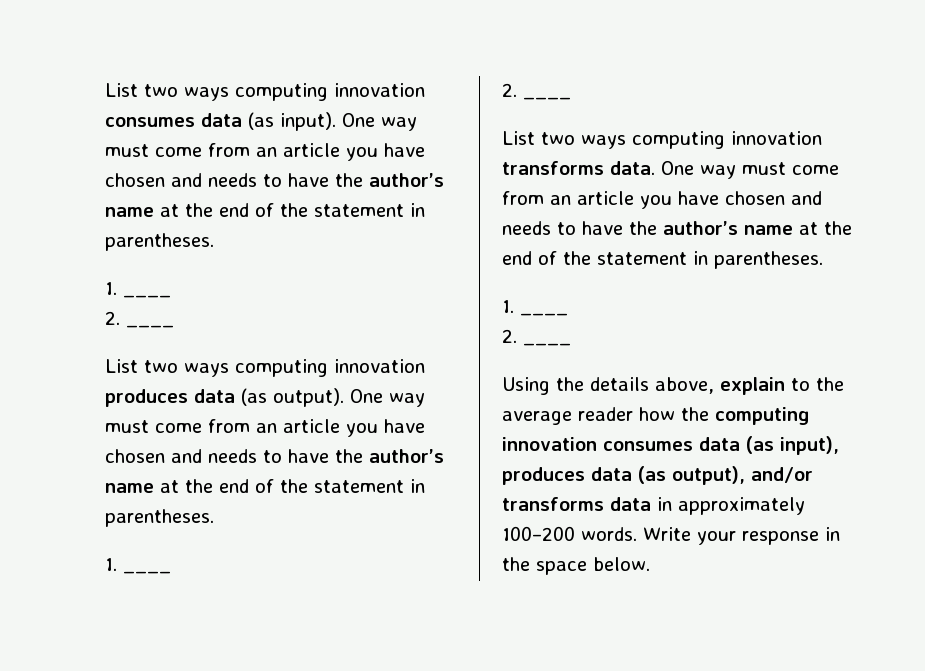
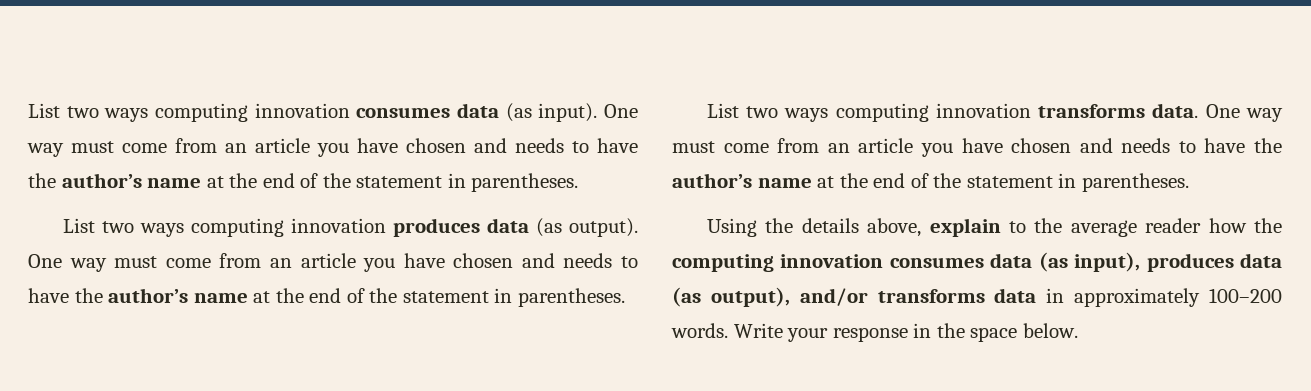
[105,282,117,295] [123,295,171,298] [105,311,120,325] [126,325,174,328] // 1. ____ // 2. ____ -> (579, 182) none
[105,558,117,571] [123,571,171,574] [502,83,517,97] [523,97,571,100] // 1. ____ // 2. ____ -> (625, 297) none
[502,300,514,313] [520,313,568,316] [502,329,517,343] [523,343,571,346] // 1. ____ // 2. ____ -> (1189, 182) none

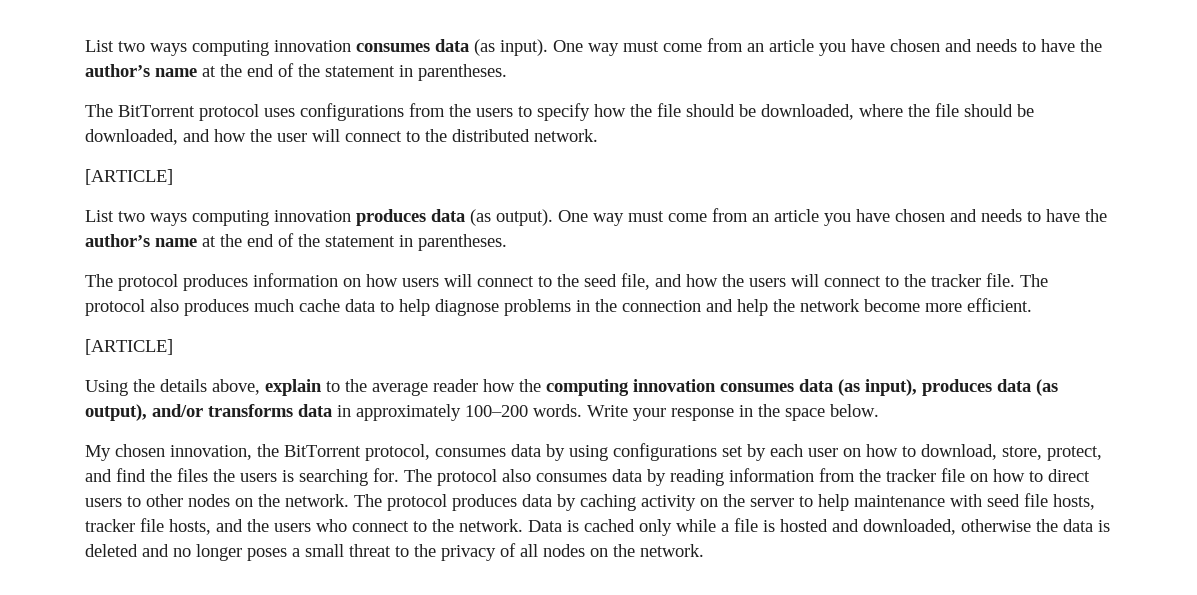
(579, 182) none -> [85,103,1034,121] [85,129,598,145] [85,169,173,185] // The BitTorrent protocol uses configurations from the users to specify how the file should be downloaded, where the file should be downloaded, and how the user will connect to the distributed network. // [ARTICLE]
[706,103,1283,122] [672,138,1282,157] [672,173,1189,192] List two ways computing innovation transforms data. One way must come from an article you have chosen and needs to have the author’s name at the end of the statement in parentheses. -> [85,273,1048,291] [85,298,1032,316] [85,339,173,355] The protocol produces information on how users will connect to the seed file, and how the users will connect to the tracker file. The protocol also produces much cache data to help diagnose problems in the connection and help the network become more efficient. // [ARTICLE]
(1078, 330) none -> [85,443,1102,461] [85,468,1090,486] [85,493,1095,511] [85,518,1110,536] [85,543,704,561] // My chosen innovation, the BitTorrent protocol, consumes data by using configurations set by each user on how to download, store, protect, and find the files the users is searching for. The protocol also consumes data by reading information from the tracker file on how to direct users to other nodes on the network. The protocol produces data by caching activity on the server to help maintenance with seed file hosts, tracker file hosts, and the users who connect to the network. Data is cached only while a file is hosted and downloaded, otherwise the data is deleted and no longer poses a small threat to the privacy of all nodes on the network.

